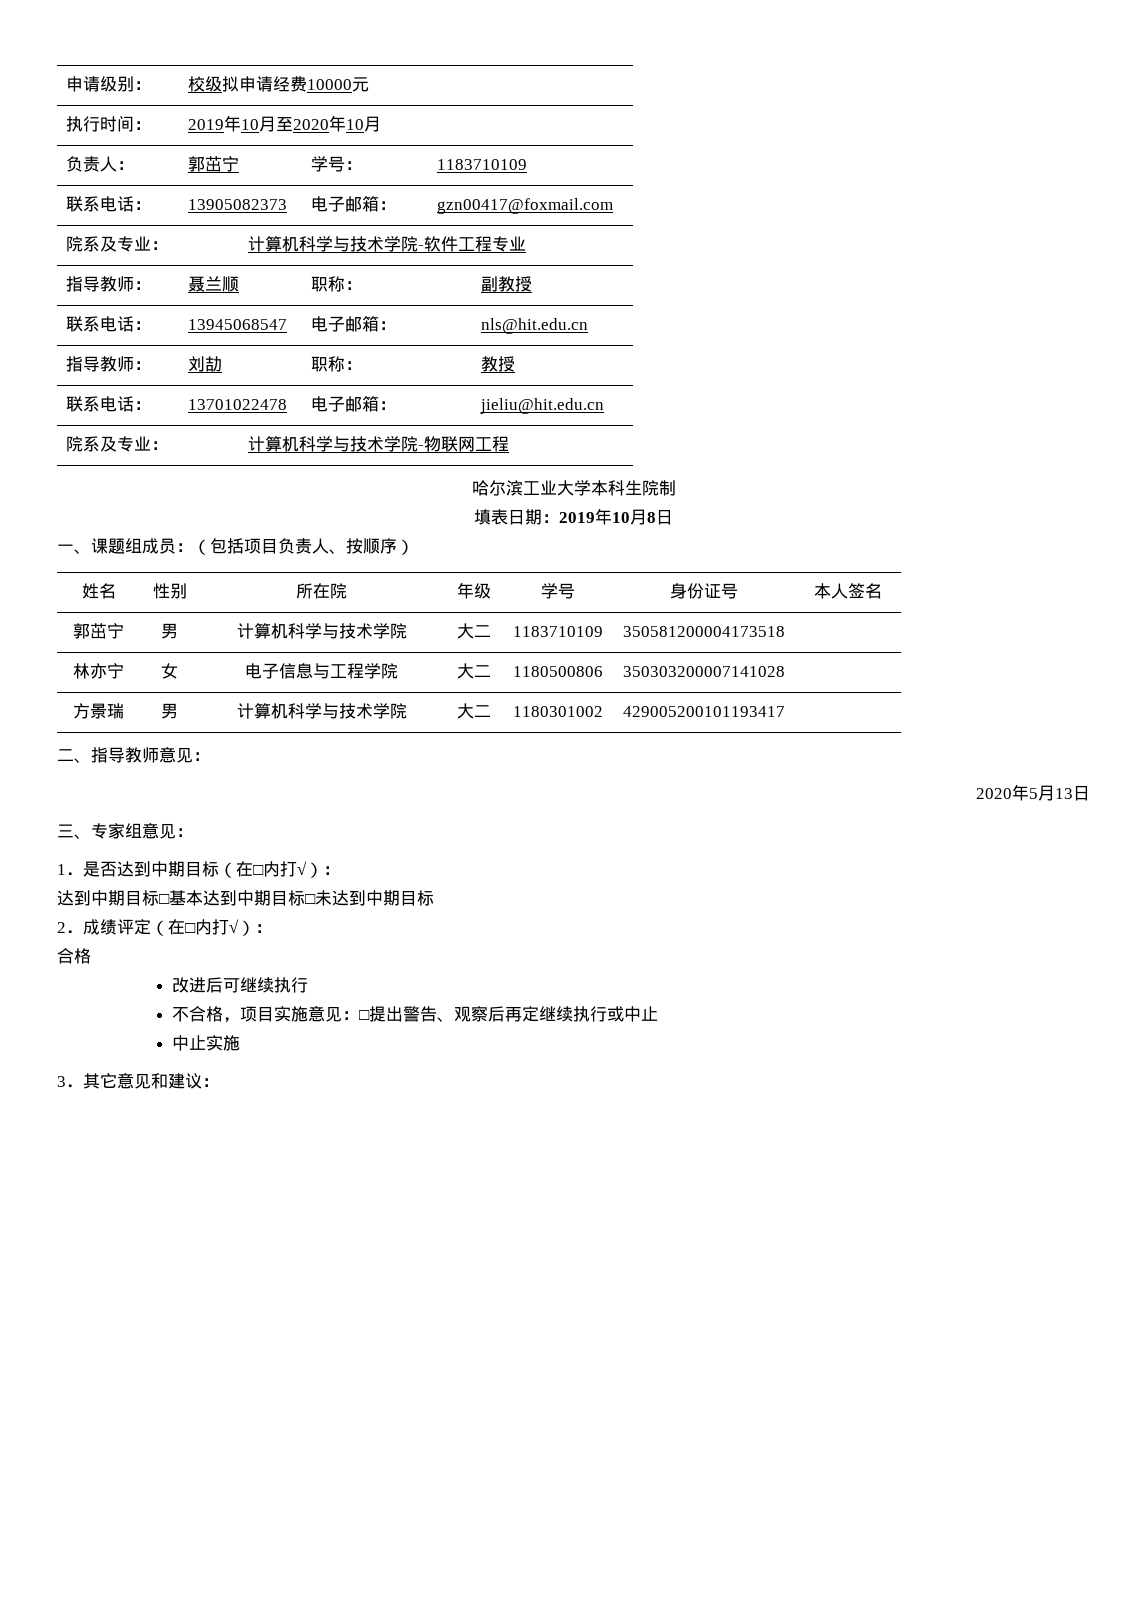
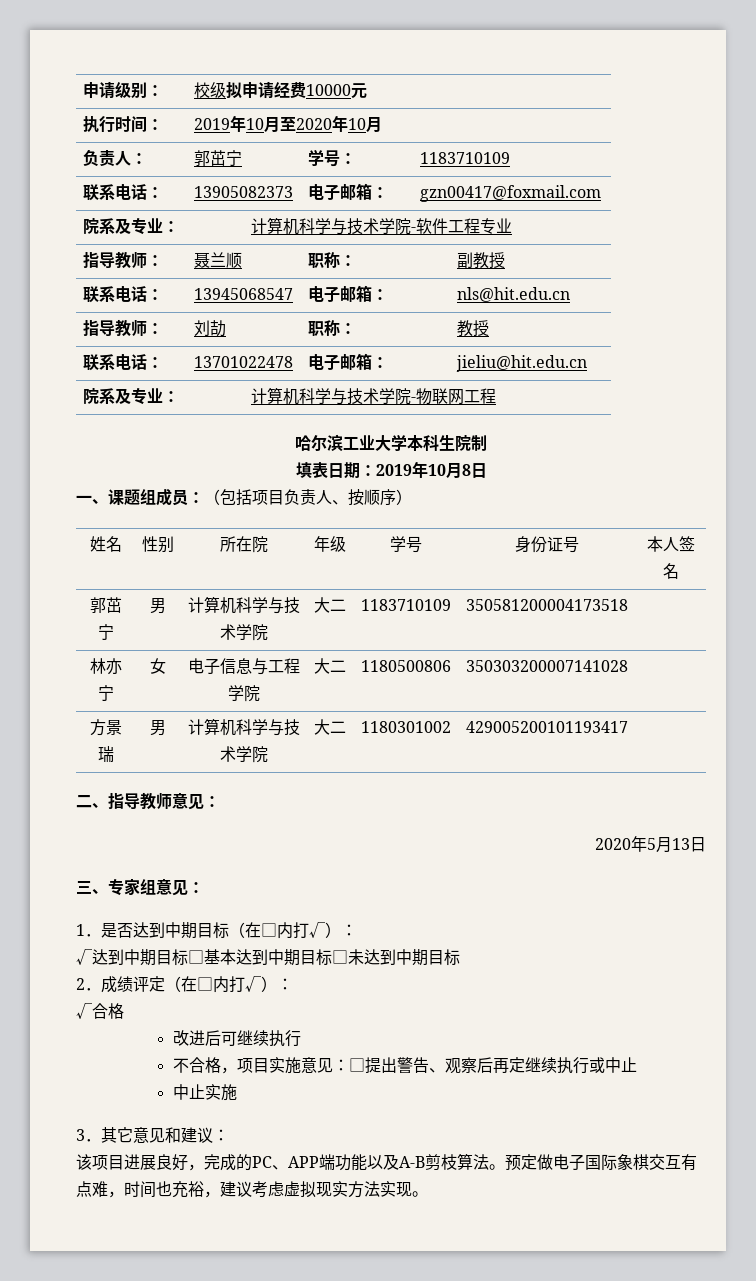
(340, 870) none -> [76,949,92,965] √
(272, 928) none -> [76,1003,92,1019] √
(219, 1082) none -> [76,1153,697,1171] [76,1181,428,1198] // 该项目进展良好，完成的PC、APP端功能以及A-B剪枝算法。预定做电子国际象棋交互有点难，时间也充裕，建议考虑虚拟现实方法实现。

